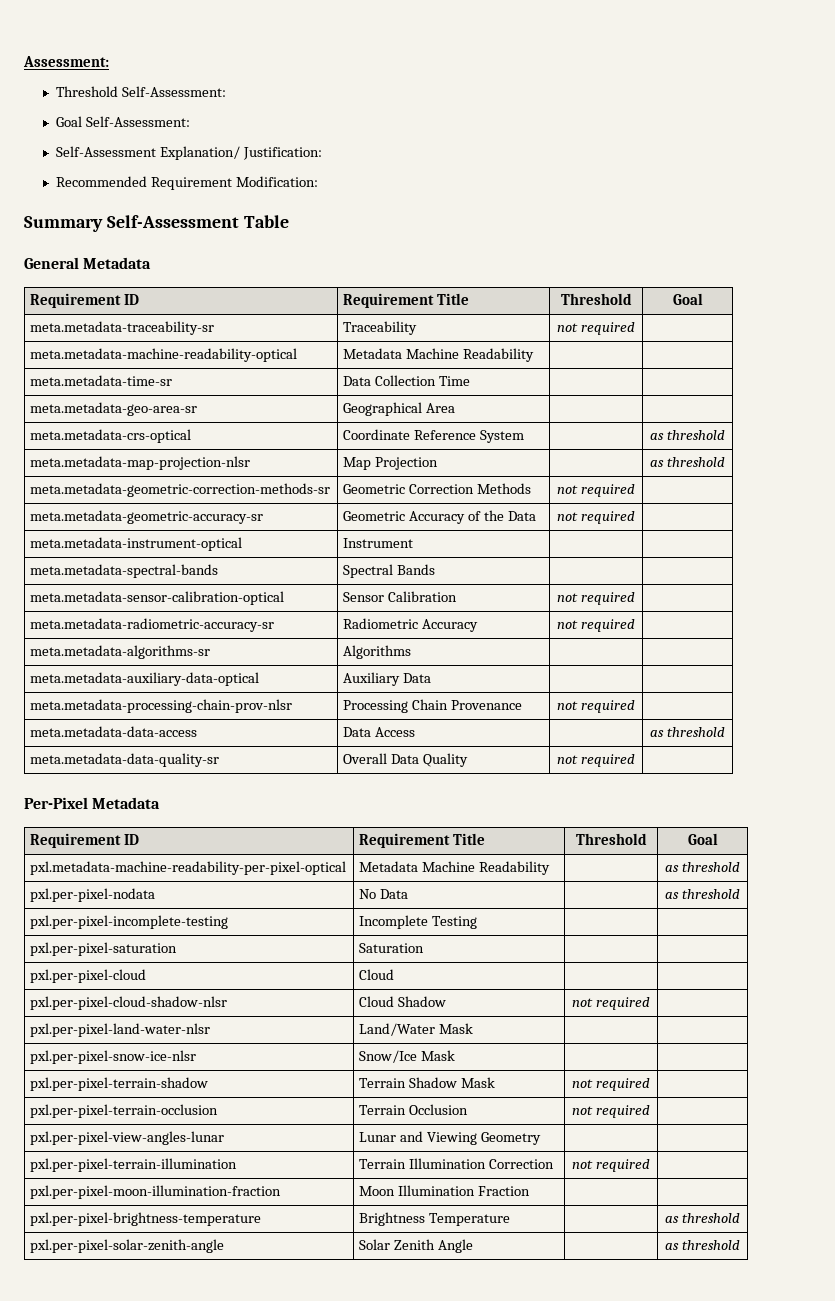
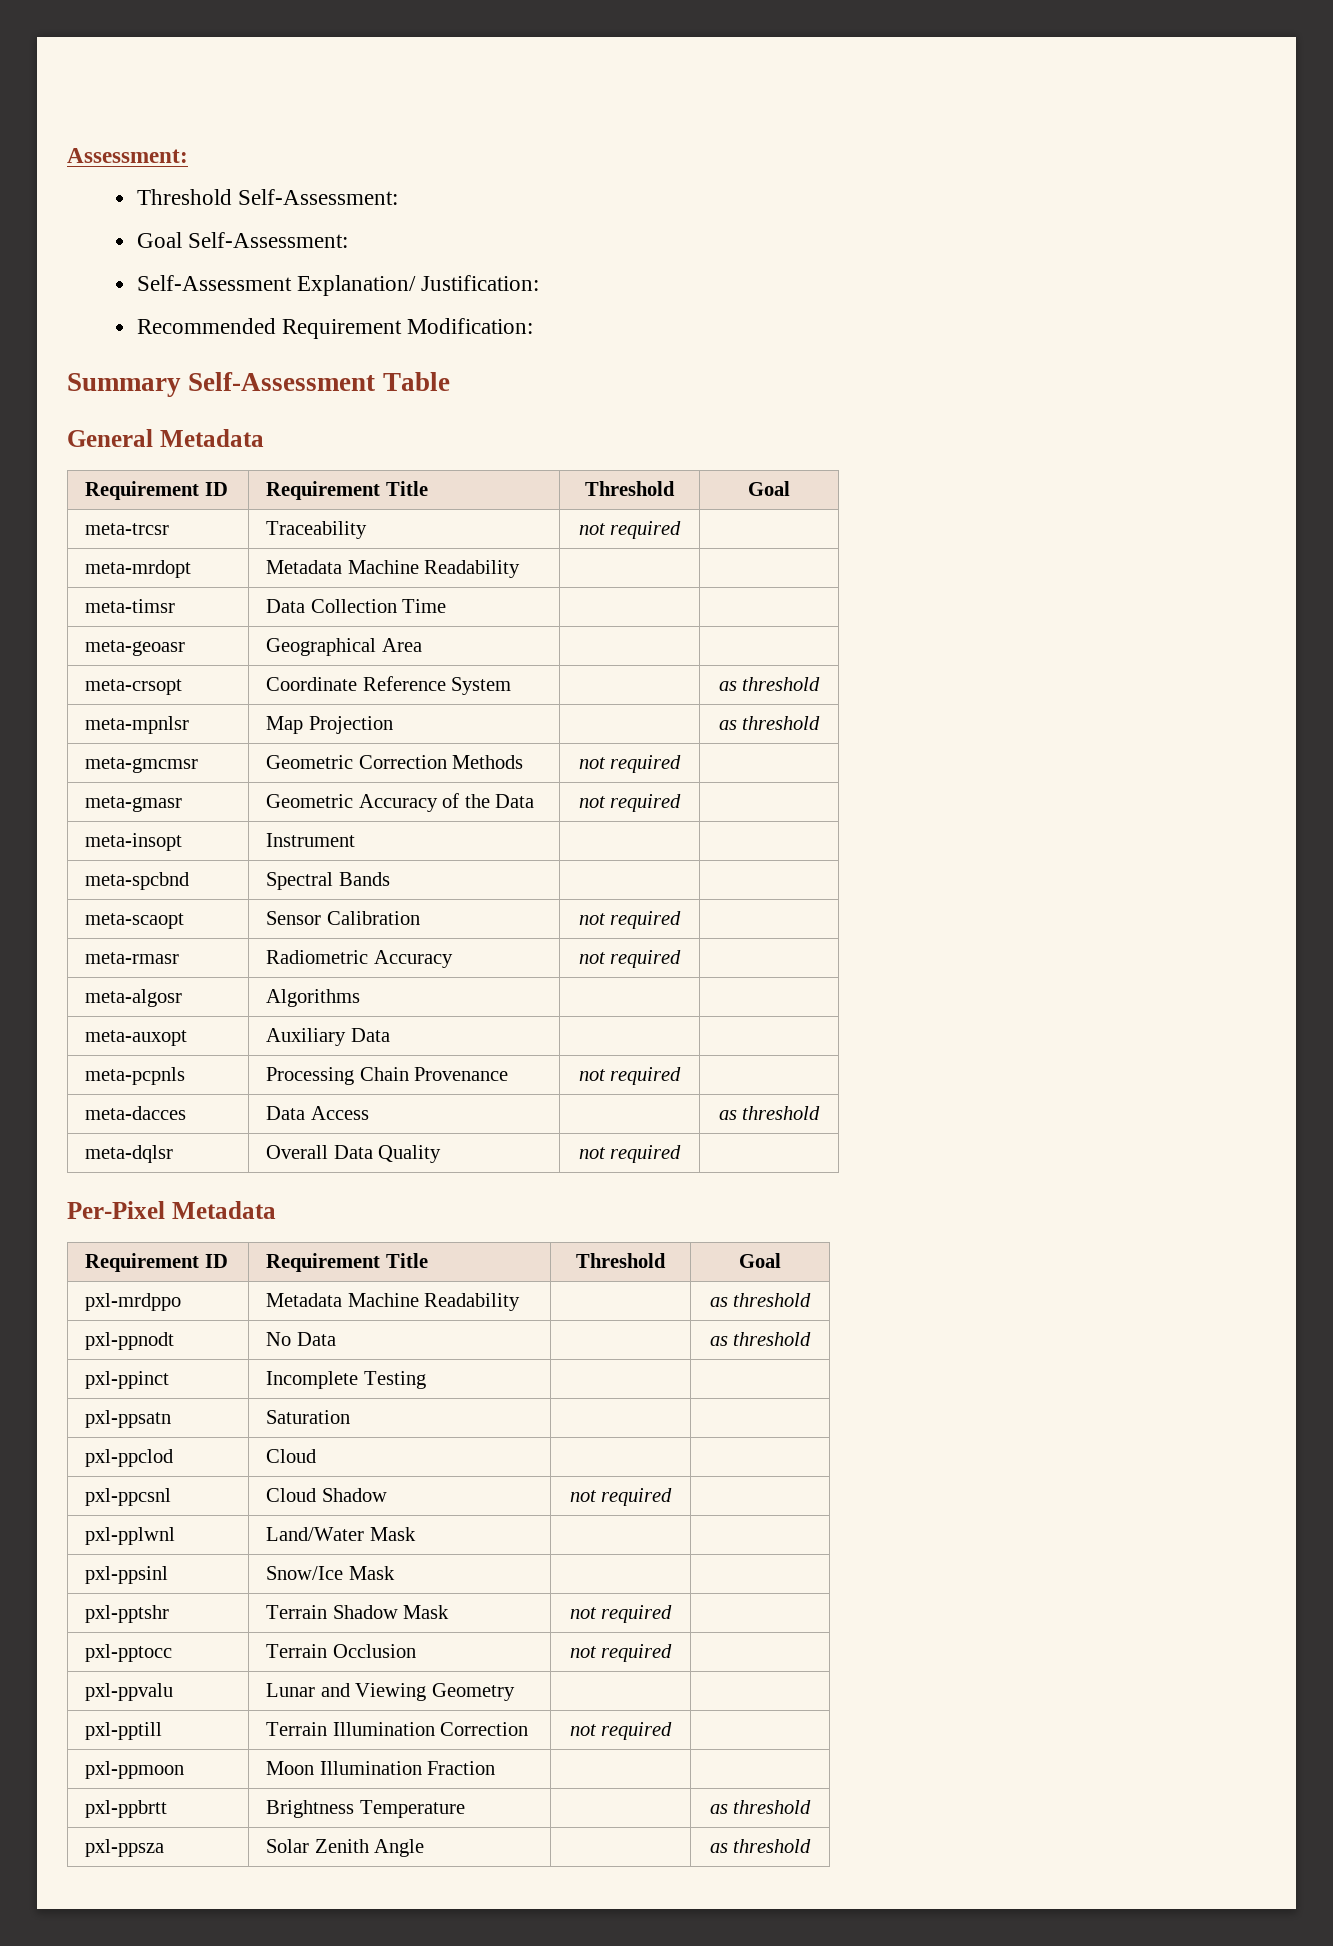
[30,321,215,335] meta.metadata-traceability-sr -> [84,523,169,535] meta-trcsr
[30,348,298,362] meta.metadata-machine-readability-optical -> [84,560,191,578] meta-mrdopt
[30,375,173,386] meta.metadata-time-sr -> [84,599,175,613] meta-timsr
[30,402,198,416] meta.metadata-geo-area-sr -> [84,640,185,656] meta-geoasr
[30,429,192,443] meta.metadata-crs-optical -> [84,679,182,695] meta-crsopt
[30,456,251,470] meta.metadata-map-projection-nlsr -> [84,716,189,734] meta-mpnlsr
[30,483,331,497] meta.metadata-geometric-correction-methods-sr -> [84,757,198,773] meta-gmcmsr
[30,510,264,524] meta.metadata-geometric-accuracy-sr -> [84,796,182,812] meta-gmasr
[30,537,243,551] meta.metadata-instrument-optical -> [84,833,182,851] meta-insopt
[30,564,219,578] meta.metadata-spectral-bands -> [84,872,189,890] meta-spcbnd
[30,591,285,605] meta.metadata-sensor-calibration-optical -> [84,913,184,929] meta-scaopt
[30,618,275,632] meta.metadata-radiometric-accuracy-sr -> [84,952,179,964] meta-rmasr
[30,645,211,659] meta.metadata-algorithms-sr -> [84,989,182,1007] meta-algosr
[30,672,260,686] meta.metadata-auxiliary-data-optical -> [84,1030,187,1046] meta-auxopt
[30,699,293,713] meta.metadata-processing-chain-prov-nlsr -> [84,1067,185,1085] meta-pcpnls
[30,726,198,737] meta.metadata-data-access -> [84,1106,186,1120] meta-dacces
[30,753,220,767] meta.metadata-data-quality-sr -> [84,1145,173,1163] meta-dqlsr
[30,861,347,875] pxl.metadata-machine-readability-per-pixel-optical -> [84,1293,181,1311] pxl-mrdppo
[30,888,156,902] pxl.per-pixel-nodata -> [84,1332,174,1350] pxl-ppnodt
[30,915,229,929] pxl.per-pixel-incomplete-testing -> [84,1371,169,1389] pxl-ppinct
[30,942,178,956] pxl.per-pixel-saturation -> [84,1410,171,1428] pxl-ppsatn
[30,969,147,983] pxl.per-pixel-cloud -> [84,1449,173,1467] pxl-ppclod
[30,996,228,1010] pxl.per-pixel-cloud-shadow-nlsr -> [84,1488,171,1506] pxl-ppcsnl
[30,1023,211,1037] pxl.per-pixel-land-water-nlsr -> [84,1527,175,1545] pxl-pplwnl
[30,1050,197,1064] pxl.per-pixel-snow-ice-nlsr -> [84,1566,168,1584] pxl-ppsinl
[30,1077,209,1091] pxl.per-pixel-terrain-shadow -> [84,1605,169,1623] pxl-pptshr
[30,1104,219,1118] pxl.per-pixel-terrain-occlusion -> [84,1644,172,1662] pxl-pptocc
[30,1131,225,1145] pxl.per-pixel-view-angles-lunar -> [84,1683,173,1701] pxl-ppvalu
[30,1158,238,1172] pxl.per-pixel-terrain-illumination -> [84,1722,162,1740] pxl-pptill
[30,1185,282,1199] pxl.per-pixel-moon-illumination-fraction -> [84,1761,184,1779] pxl-ppmoon
[30,1212,262,1226] pxl.per-pixel-brightness-temperature -> [84,1800,167,1818] pxl-ppbrtt
[30,1239,225,1253] pxl.per-pixel-solar-zenith-angle -> [84,1839,164,1857] pxl-ppsza

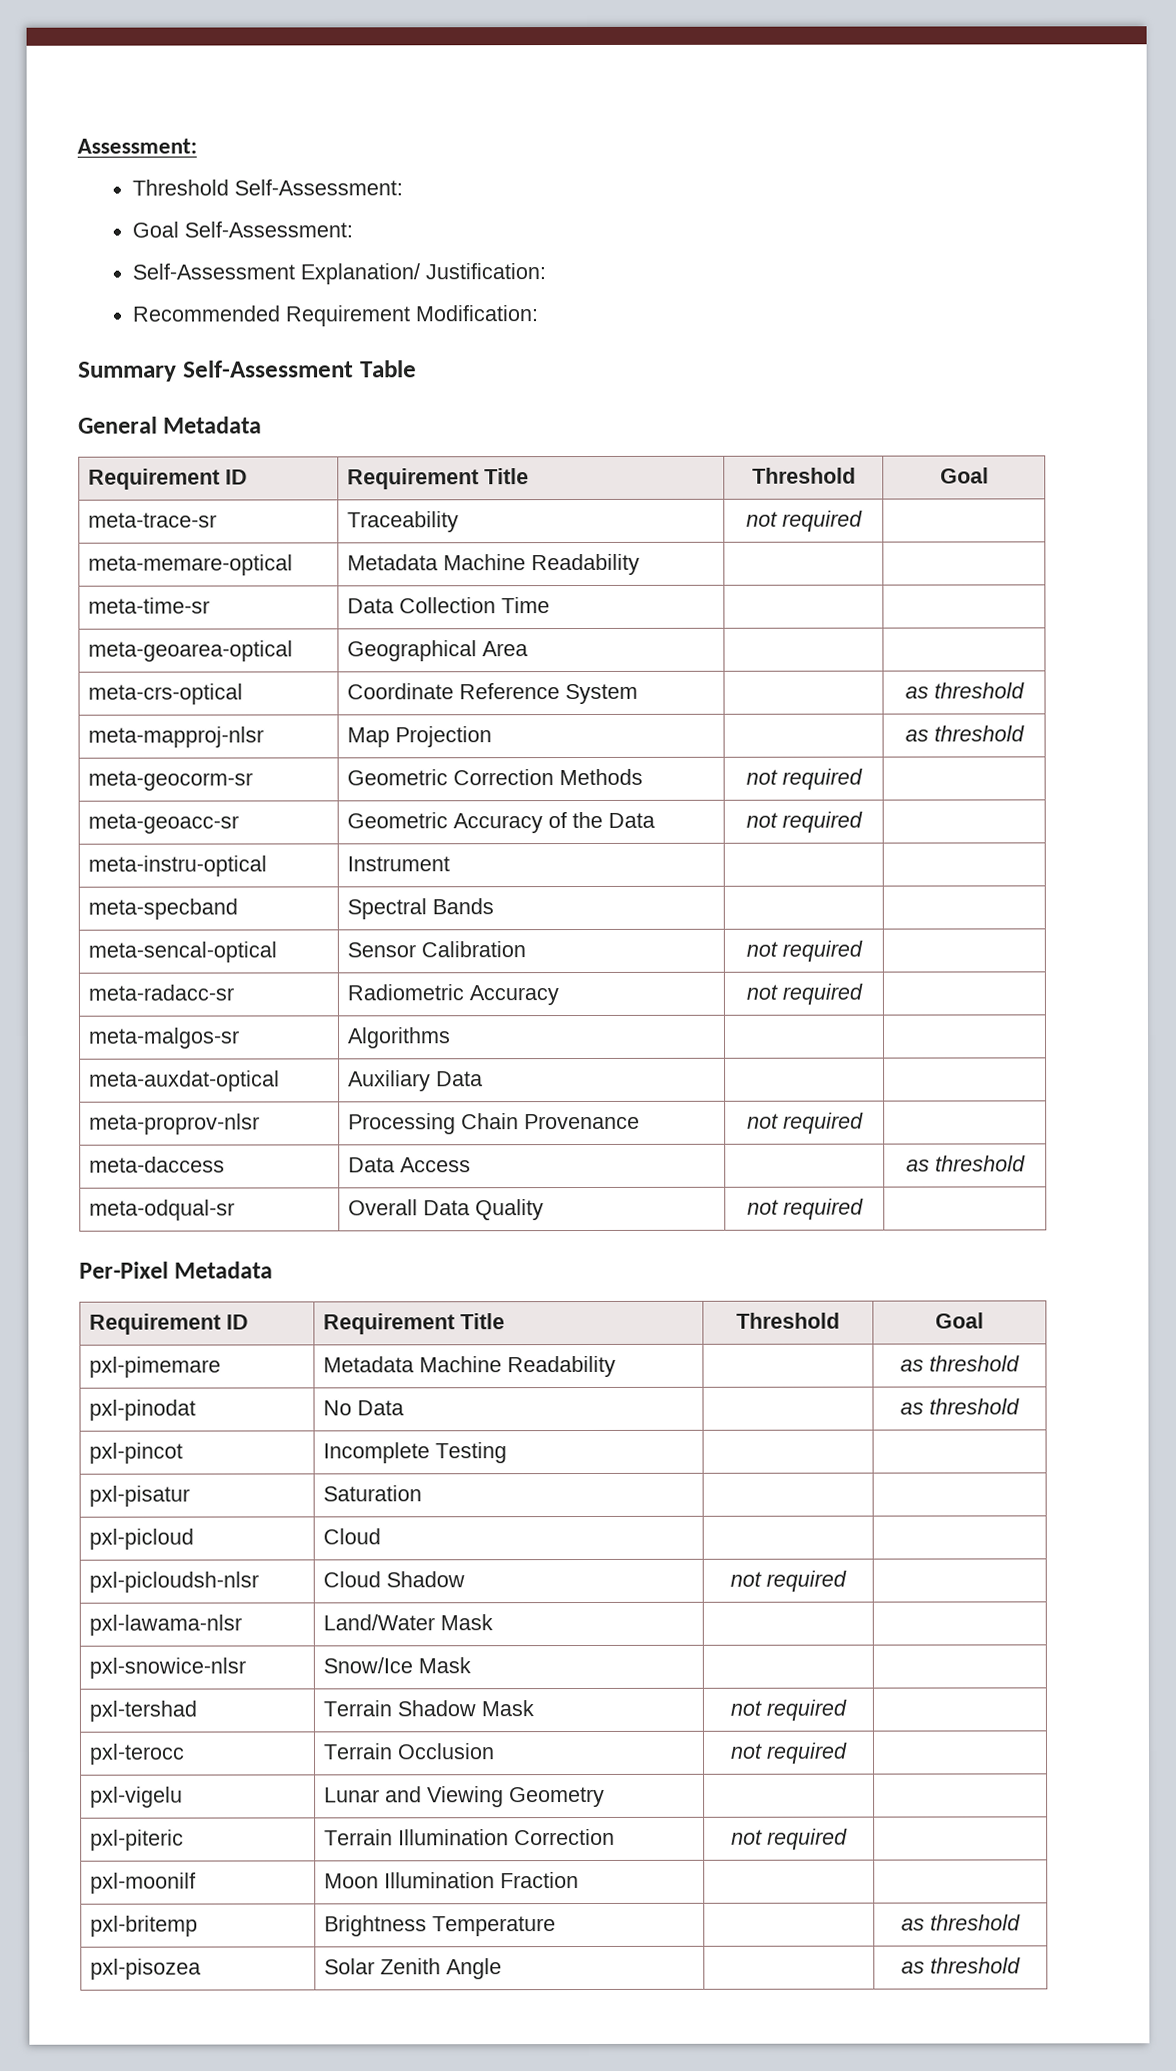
[84,523,169,535] meta-trcsr -> [87,512,217,528] meta-trace-sr
[84,560,191,578] meta-mrdopt -> [87,554,293,576] meta-memare-optical
[84,599,175,613] meta-timsr -> [87,597,210,614] meta-time-sr
[84,640,185,656] meta-geoasr -> [87,640,293,662] meta-geoarea-optical
[84,679,182,695] meta-crsopt -> [87,683,243,705] meta-crs-optical
[84,716,189,734] meta-mpnlsr -> [87,726,264,748] meta-mapproj-nlsr
[84,757,198,773] meta-gmcmsr -> [87,770,253,791] meta-geocorm-sr
[84,796,182,812] meta-gmasr -> [87,813,239,834] meta-geoacc-sr
[84,833,182,851] meta-insopt -> [87,855,267,877] meta-instru-optical
[84,872,189,890] meta-spcbnd -> [87,898,238,920] meta-specband
[84,913,184,929] meta-scaopt -> [87,941,277,963] meta-sencal-optical
[84,952,179,964] meta-rmasr -> [87,984,234,1001] meta-radacc-sr
[84,989,182,1007] meta-algosr -> [87,1027,240,1049] meta-malgos-sr
[84,1030,187,1046] meta-auxopt -> [88,1070,280,1092] meta-auxdat-optical
[84,1067,185,1085] meta-pcpnls -> [88,1113,260,1135] meta-proprov-nlsr
[84,1106,186,1120] meta-dacces -> [88,1156,225,1173] meta-daccess
[84,1145,173,1163] meta-dqlsr -> [88,1199,235,1221] meta-odqual-sr
[84,1293,181,1311] pxl-mrdppo -> [88,1356,221,1378] pxl-pimemare
[84,1332,174,1350] pxl-ppnodt -> [88,1399,196,1421] pxl-pinodat
[84,1371,169,1389] pxl-ppinct -> [88,1442,183,1464] pxl-pincot
[84,1410,171,1428] pxl-ppsatn -> [88,1485,190,1507] pxl-pisatur
[84,1449,173,1467] pxl-ppclod -> [88,1528,194,1550] pxl-picloud
[84,1488,171,1506] pxl-ppcsnl -> [88,1571,259,1593] pxl-picloudsh-nlsr
[84,1527,175,1545] pxl-pplwnl -> [88,1614,242,1636] pxl-lawama-nlsr
[84,1566,168,1584] pxl-ppsinl -> [88,1657,246,1679] pxl-snowice-nlsr
[84,1605,169,1623] pxl-pptshr -> [88,1700,197,1722] pxl-tershad
[84,1644,172,1662] pxl-pptocc -> [88,1743,185,1765] pxl-terocc
[84,1683,173,1701] pxl-ppvalu -> [89,1786,183,1808] pxl-vigelu
[84,1722,162,1740] pxl-pptill -> [89,1829,184,1851] pxl-piteric
[84,1761,184,1779] pxl-ppmoon -> [89,1872,196,1894] pxl-moonilf
[84,1800,167,1818] pxl-ppbrtt -> [89,1915,198,1937] pxl-britemp
[84,1839,164,1857] pxl-ppsza -> [89,1958,201,1980] pxl-pisozea

